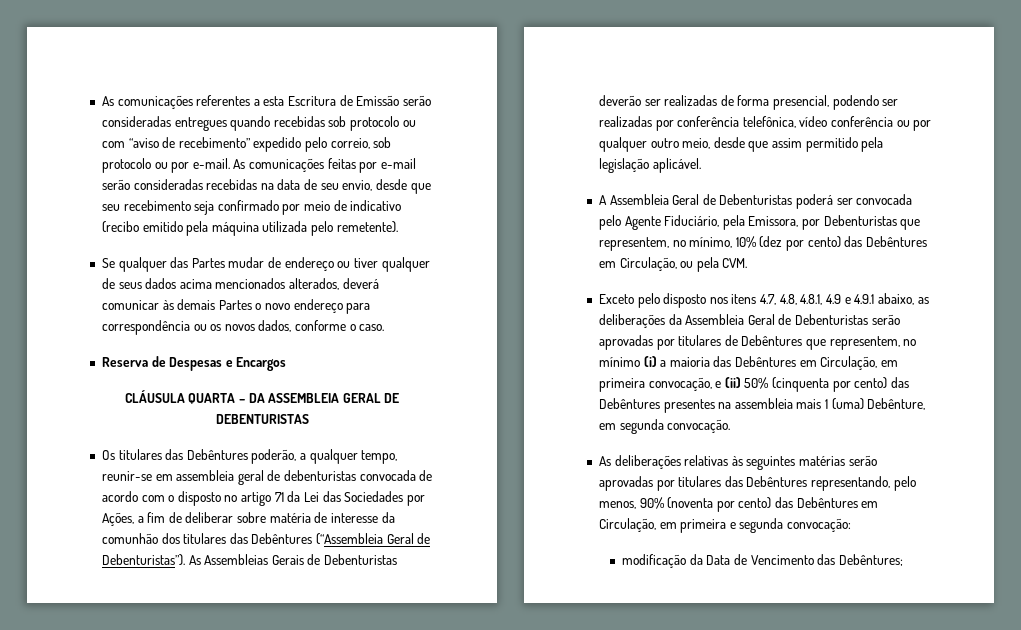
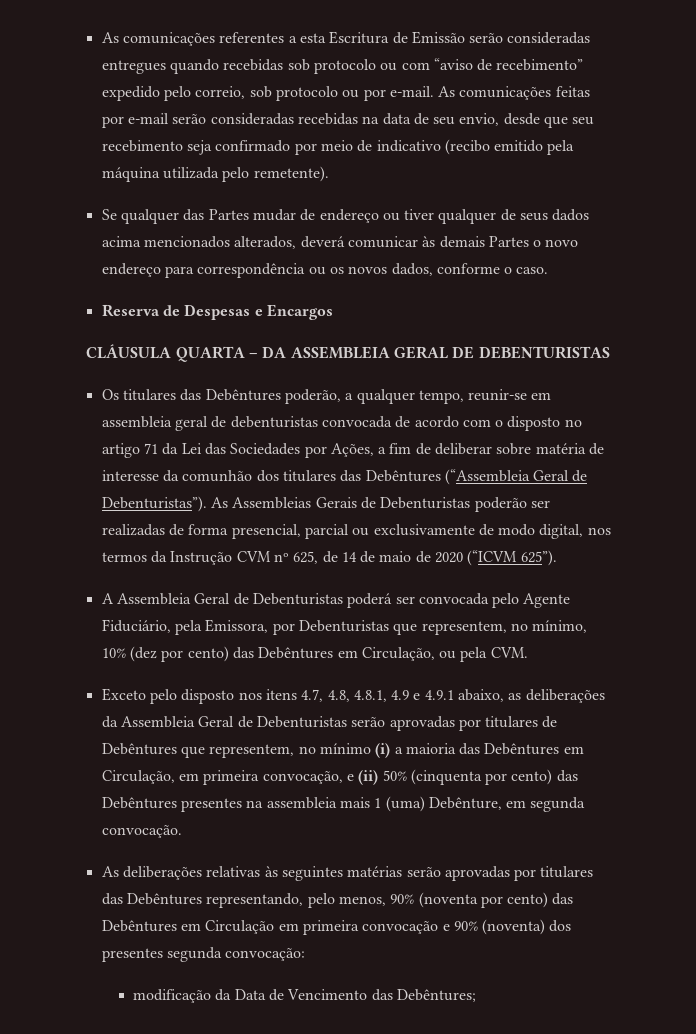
[598,95,641,106] deverão -> [474,497,527,512] poderão
[832,95,899,110] [598,116,932,131] [598,137,884,152] [598,158,701,173] podendo ser realizadas por conferência telefônica, vídeo conferência ou por qualquer outro meio, desde que assim permitido pela legislação aplicável. -> [304,524,611,539] [101,550,557,566] parcial ou exclusivamente de modo digital, nos termos da Instrução CVM nº 625, de 14 de maio de 2020 (“ICVM 625”).
[598,518,736,533] Circulação, em primeira e -> [205,919,572,935] [101,948,163,962] Circulação em primeira convocação e 90% (noventa) dos presentes

